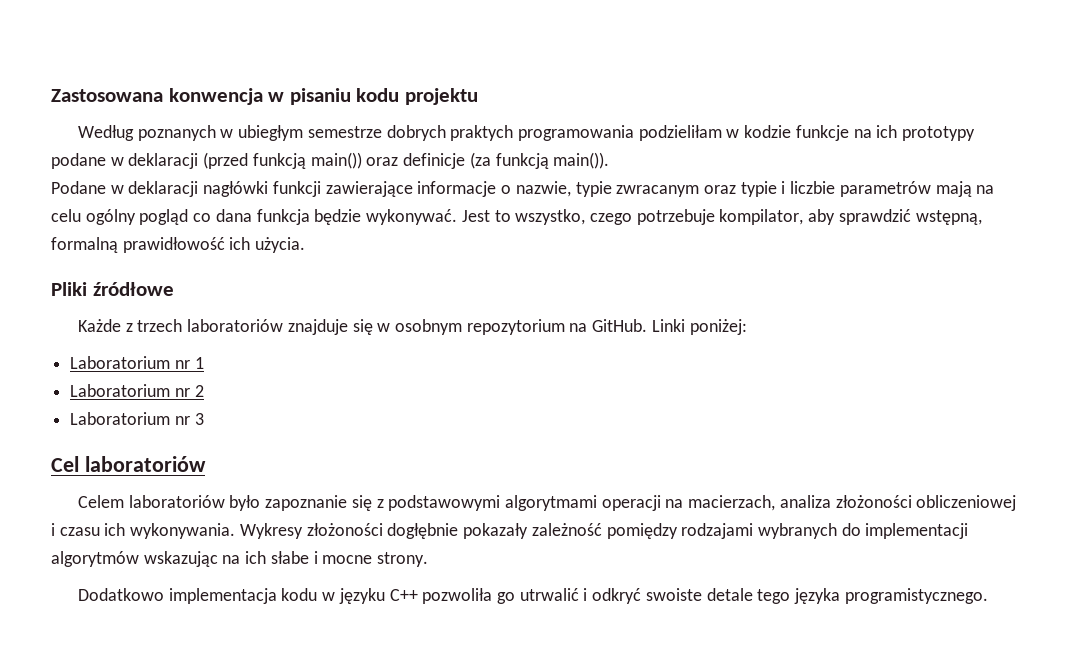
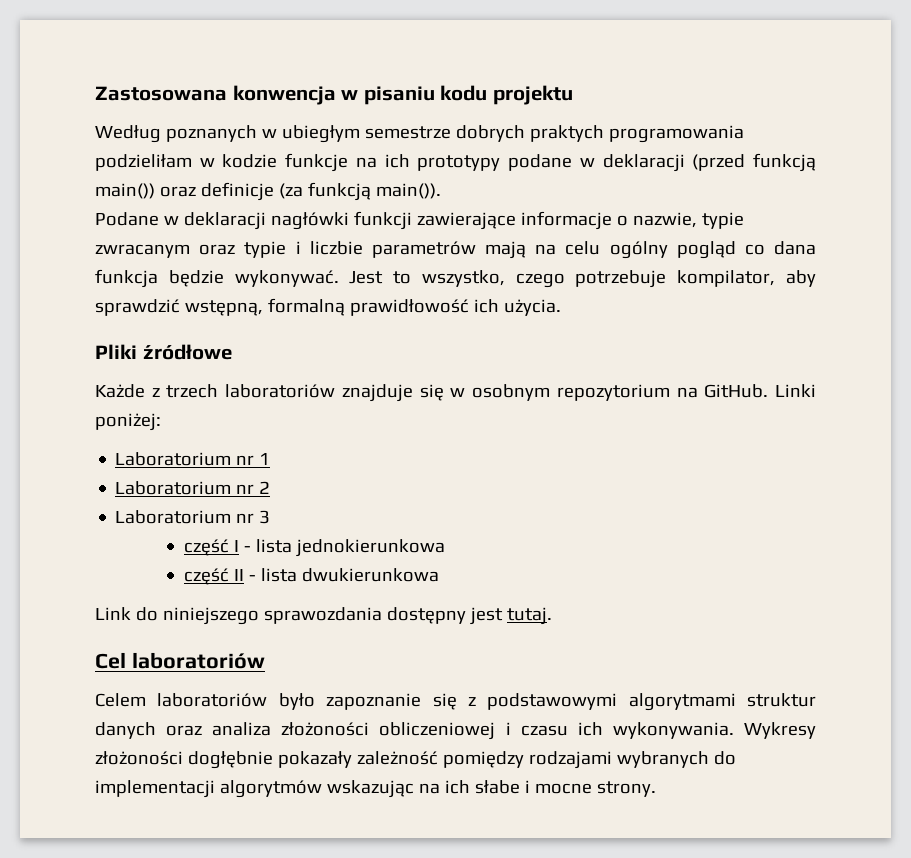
(204, 419) none -> [183,539,445,557] [183,568,439,585] [95,607,552,625] // część I - lista jednokierunkowa // część II - lista dwukierunkowa // Link do niniejszego sprawozdania dostępny jest tutaj.
[601,495,776,511] operacji na macierzach, -> [747,693,816,707] [95,722,203,739] struktur danych oraz
[77,588,988,604] // Dodatkowo implementacja kodu w języku C++ pozwoliła go utrwalić i odkryć swoiste detale tego języka programistycznego. -> (656, 789) none

